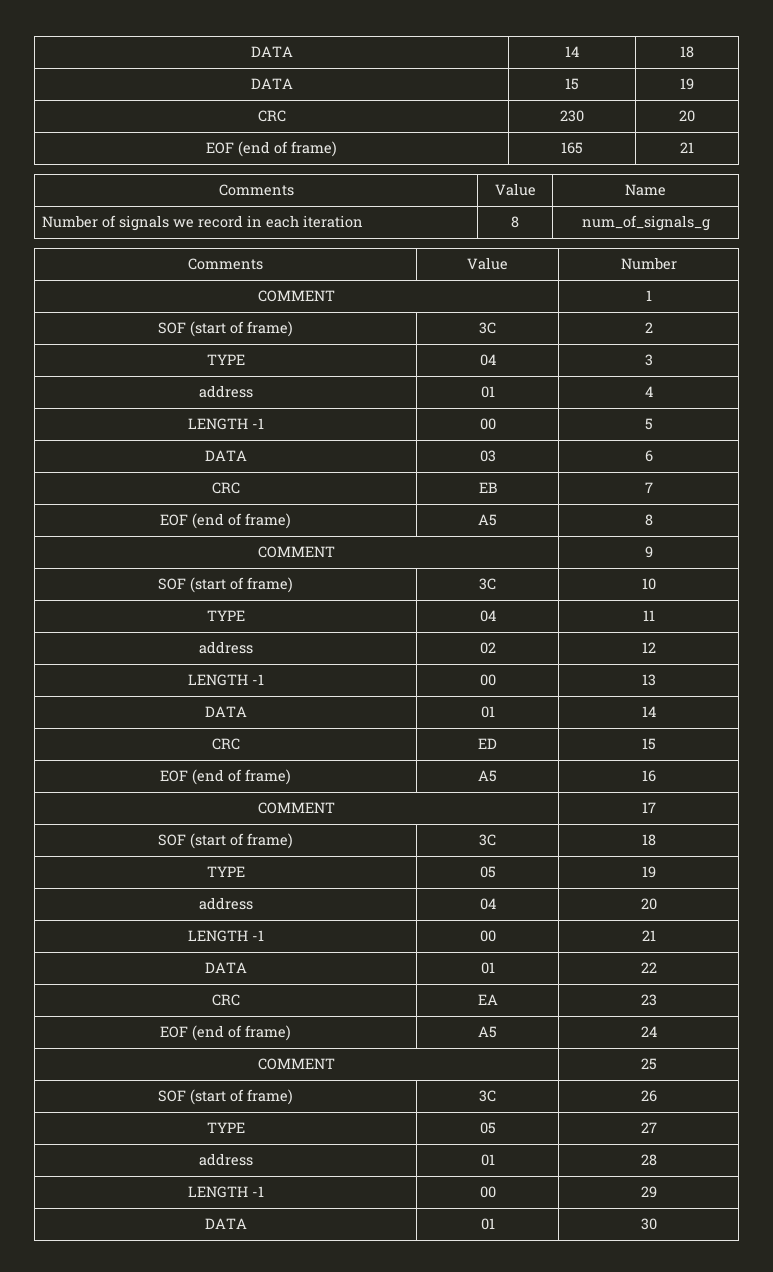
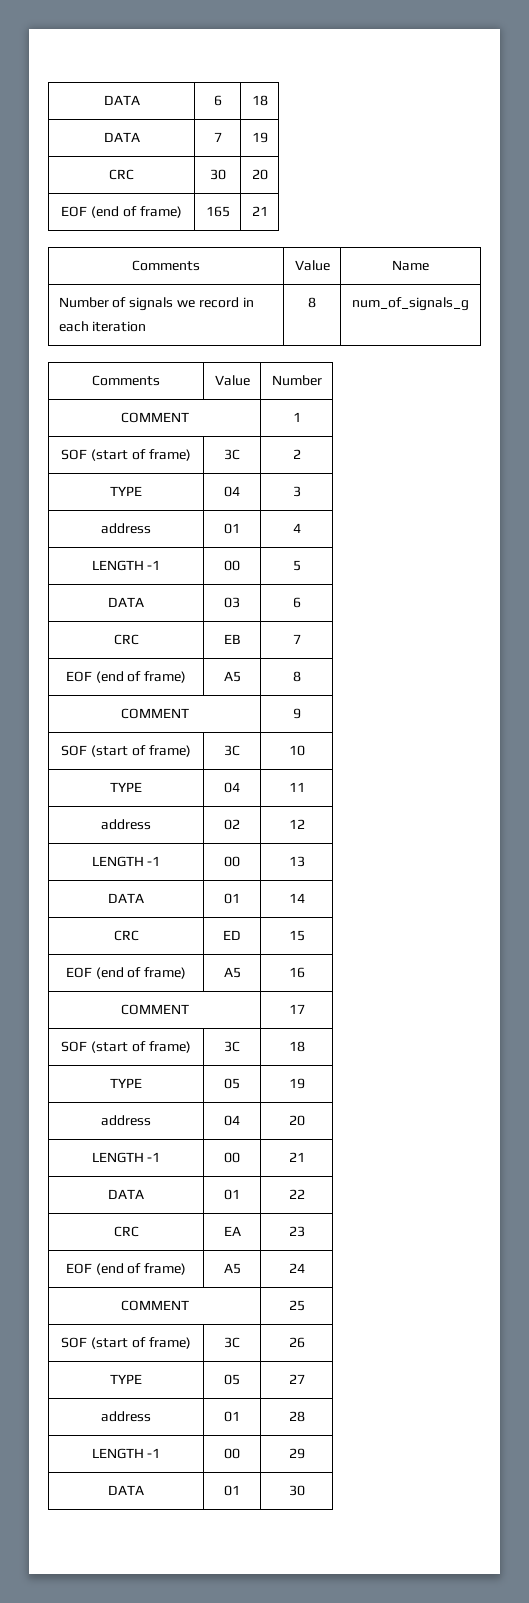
[250,46,293,57] [565,46,579,57] DATA | 14 -> [103,95,140,105] [213,95,222,106] DATA | 6
[565,78,579,90] 15 -> [213,132,222,142] 7
[560,110,584,122] 230 -> [209,169,226,180] 30

